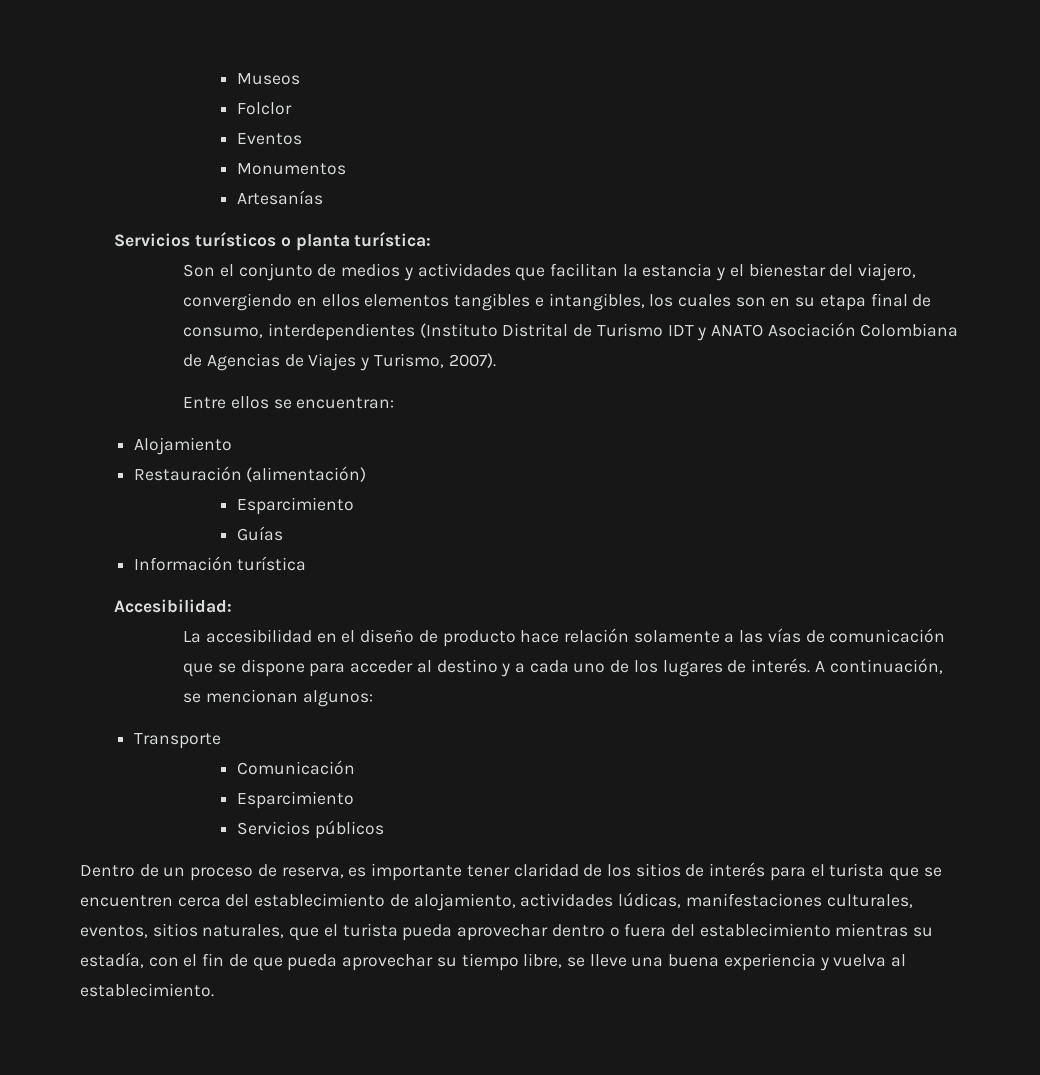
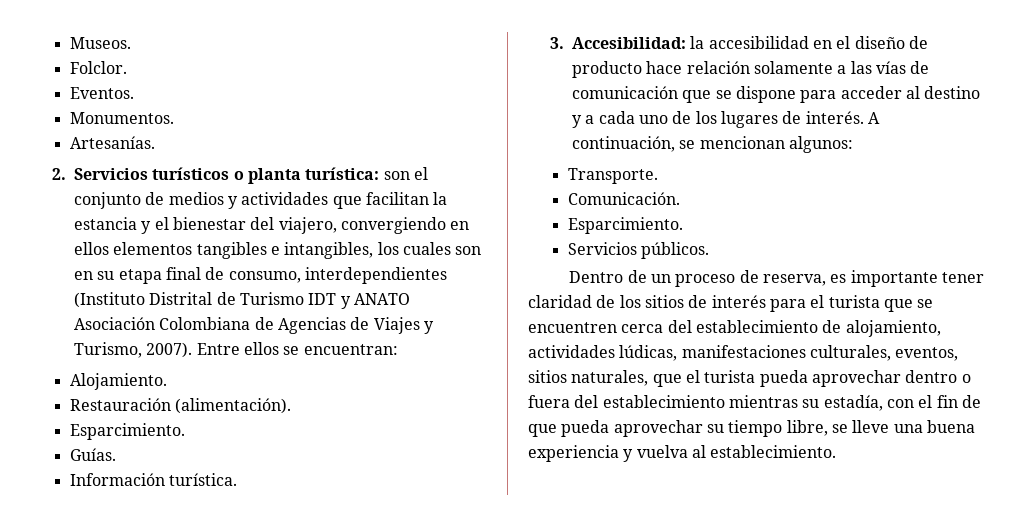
[236,73,300,85] [236,102,292,115] [236,133,302,145] [236,163,346,175] [236,190,323,205] Museos // Folclor // Eventos // Monumentos // Artesanías // -> [69,37,131,49] [69,61,127,74] [69,87,134,99] [69,112,174,124] [69,136,155,149] [52,168,67,180] Museos. // Folclor. // Eventos. // Monumentos. // Artesanías. // 2.
[183,264,216,277] // Son -> [383,171,410,180] son
(496, 360) // -> (193, 350) none
[133,437,232,455] Alojamiento -> [69,373,167,390] Alojamiento.
[246,466,367,482] [236,497,354,515] [236,526,283,541] (alimentación) // Esparcimiento // Guías -> [174,398,291,414] [69,423,185,440] [69,448,116,461] (alimentación). // Esparcimiento. // Guías.
[237,556,307,571] turística // -> [168,473,237,486] [550,37,565,49] turística. // 3.
[183,631,202,643] // La -> [690,36,705,49] la
[133,733,221,749] [236,760,355,775] [236,791,354,809] [236,820,384,839] Transporte // Comunicación // Esparcimiento // Servicios públicos -> [567,168,658,184] [567,192,680,205] [567,217,683,234] [567,242,709,259] Transporte. // Comunicación. // Esparcimiento. // Servicios públicos.

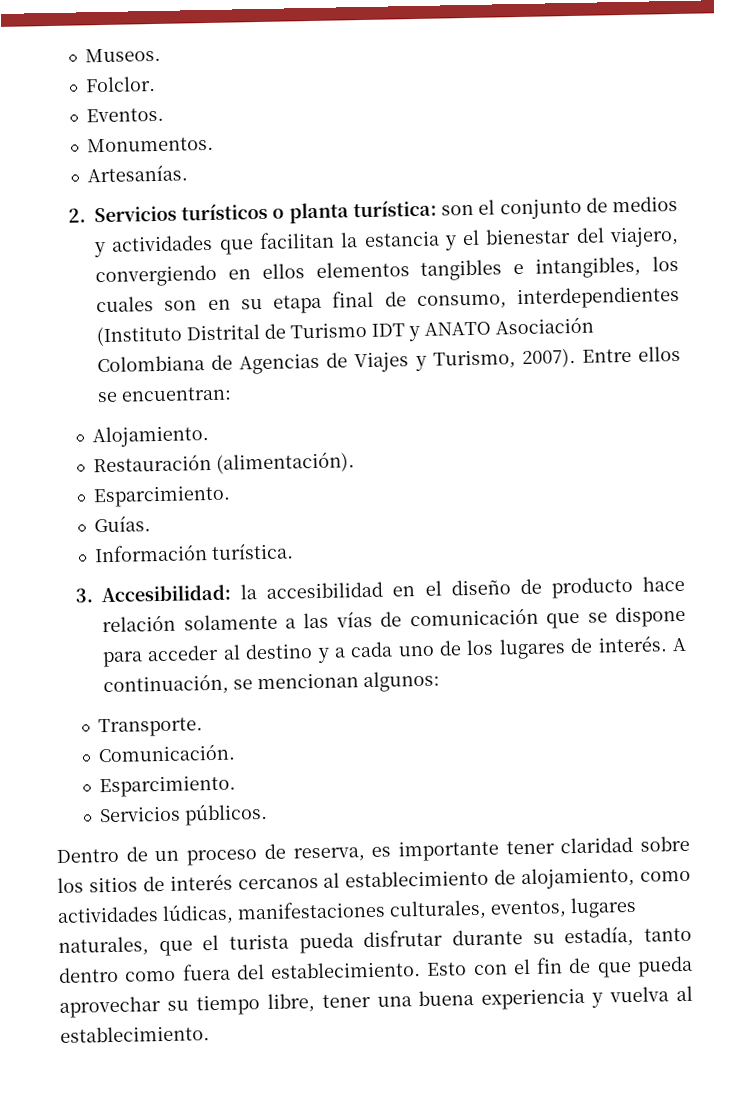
[596,295,616,308] de -> [640,835,690,852] sobre
[769,295,934,312] [528,320,692,333] para el turista que se encuentren cerca del -> [237,872,341,890] cercanos al
(941, 328) none -> [640,870,692,882] como
[528,370,567,383] sitios -> [570,896,637,919] lugares
[811,370,971,387] [528,395,883,411] aprovechar dentro o fuera del establecimiento mientras su estadía, -> [363,925,692,948] [58,961,468,983] disfrutar durante su estadía, tanto dentro como fuera del establecimiento. Esto
[831,420,890,433] se lleve -> [321,994,371,1008] tener

